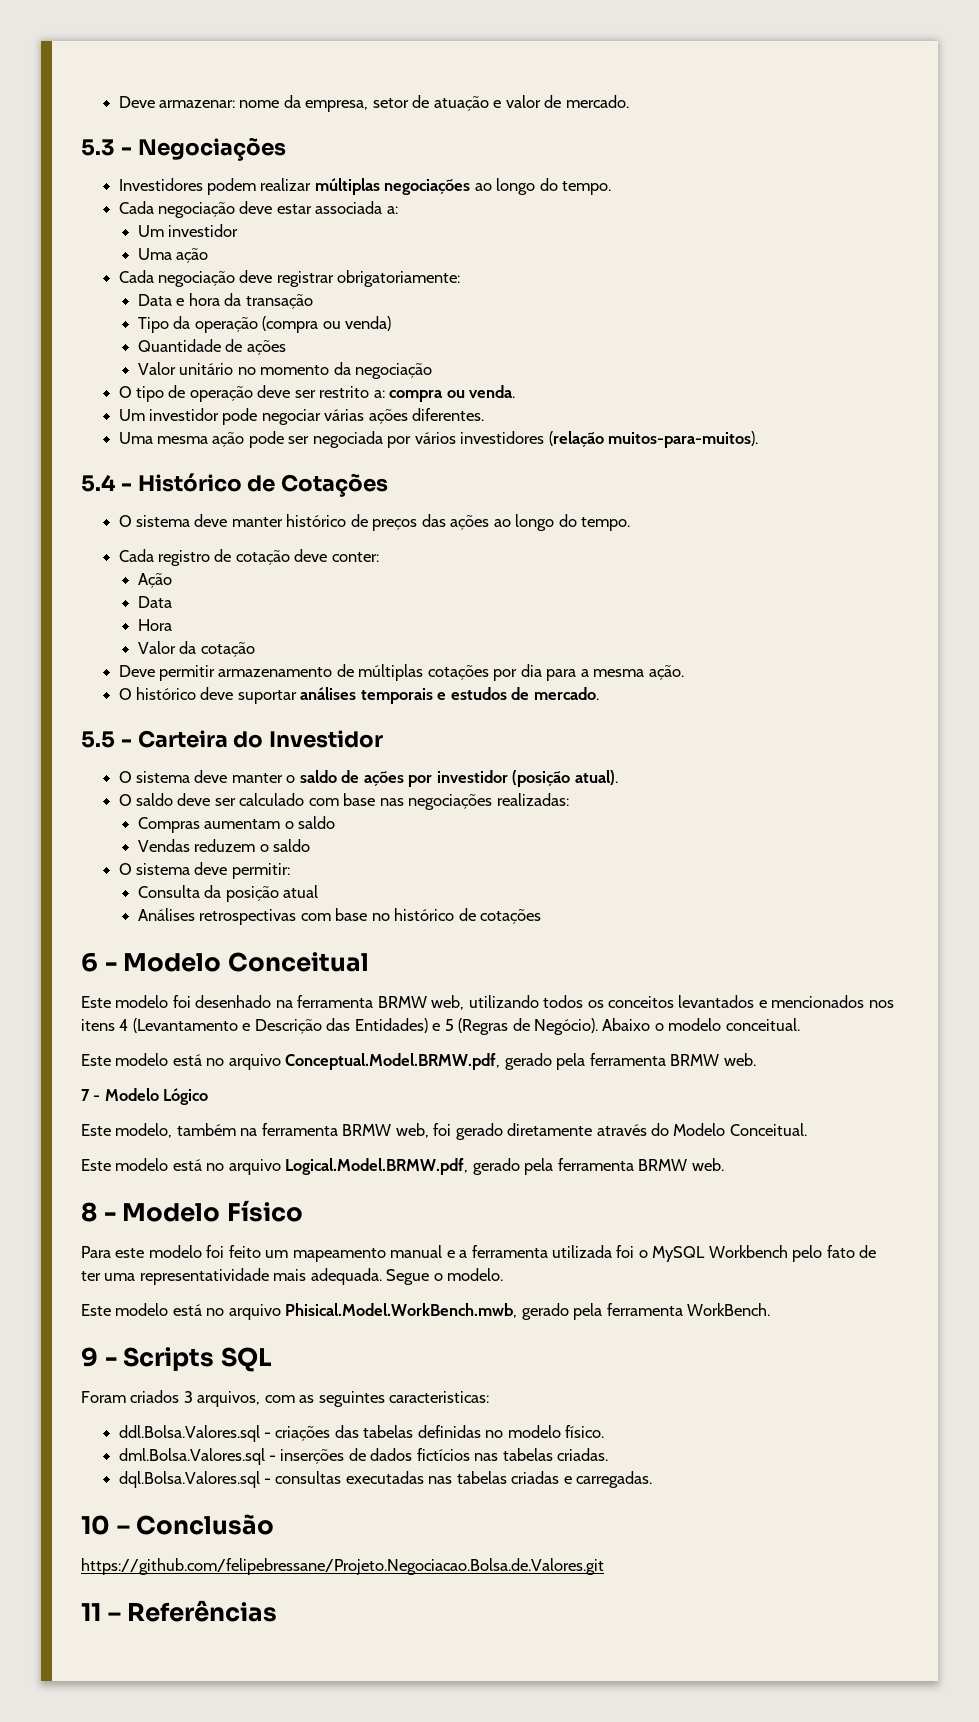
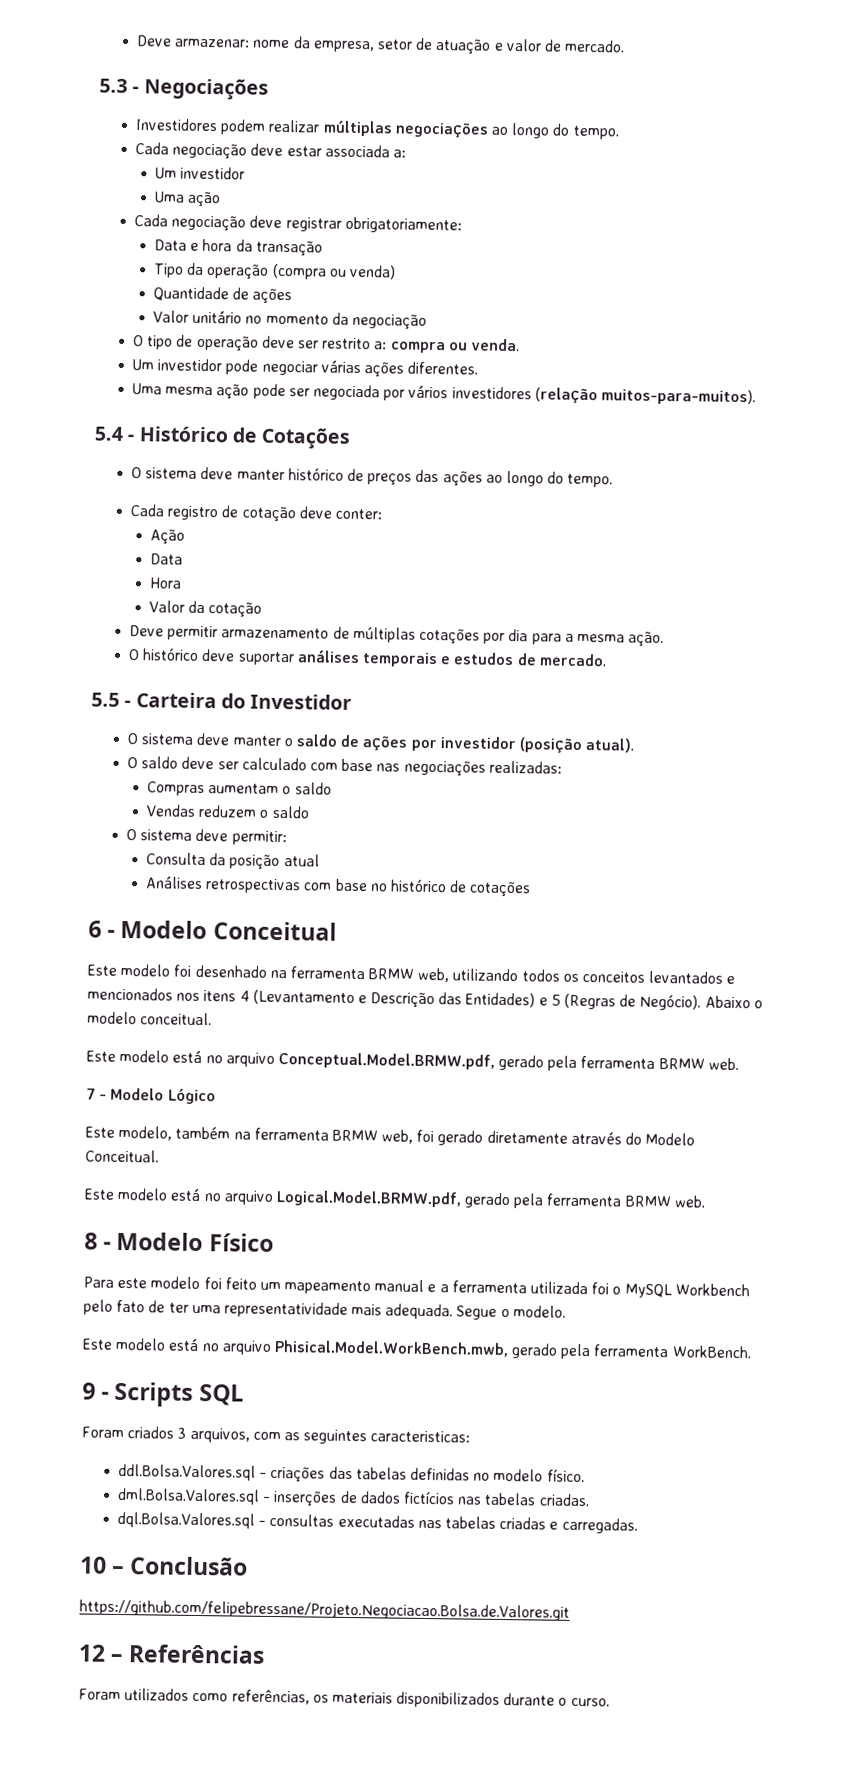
[81,1603,101,1621] 11 -> [78,1644,106,1662] 12
(278, 1611) none -> [78,1688,610,1708] // Foram utilizados como referências, os materiais disponibilizados durante o curso.

